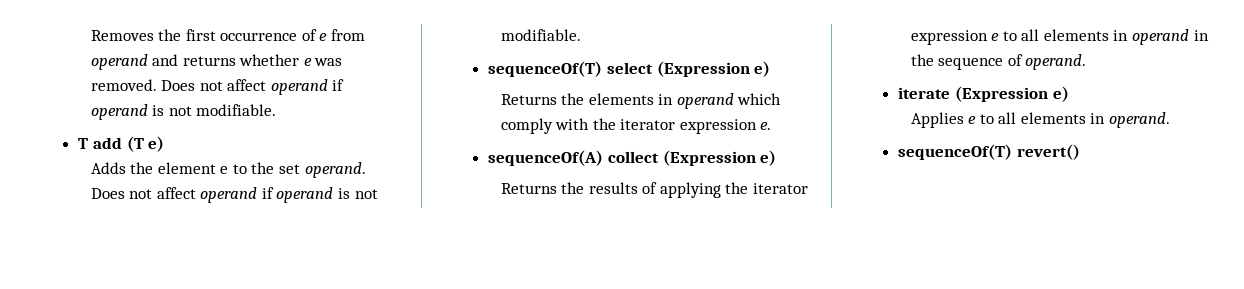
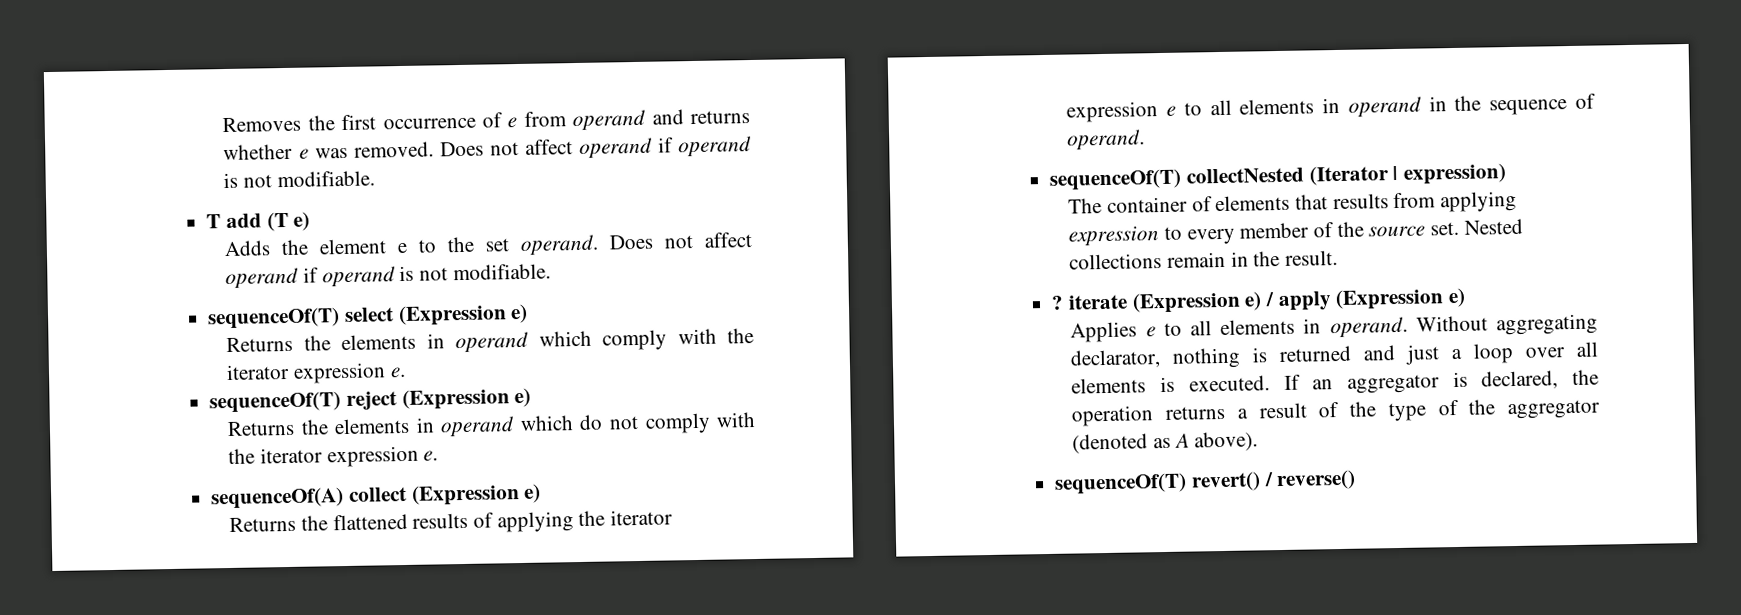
(772, 126) none -> [209,387,532,414] [227,411,757,438] [228,445,439,468] // sequenceOf(T) reject (Expression e) // Returns the elements in operand which do not comply with the iterator expression e.
(585, 188) none -> [332,513,408,531] flattened
(1087, 62) none -> [1049,163,1507,191] [1068,190,1518,214] [1068,218,1523,247] [1069,249,1339,270] [1051,295,1065,310] sequenceOf(T) collectNested (Iterator | expression) // The container of elements that results from applying expression to every member of the source set. Nested collections remain in the result. // ?
(1069, 94) none -> [1265,287,1467,312] / apply (Expression e)
(1171, 120) none -> [1415,313,1598,336] [1070,341,1598,369] [1071,369,1599,394] [1071,399,1600,427] [1072,431,1259,454] Without aggregating declarator, nothing is returned and just a loop over all elements is executed. If an aggregator is declared, the operation returns a result of the type of the aggregator (denoted as A above).
(1081, 152) none -> [1263,469,1357,491] / reverse()

